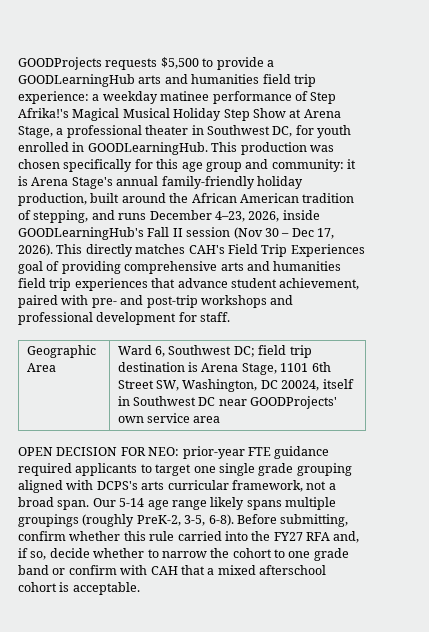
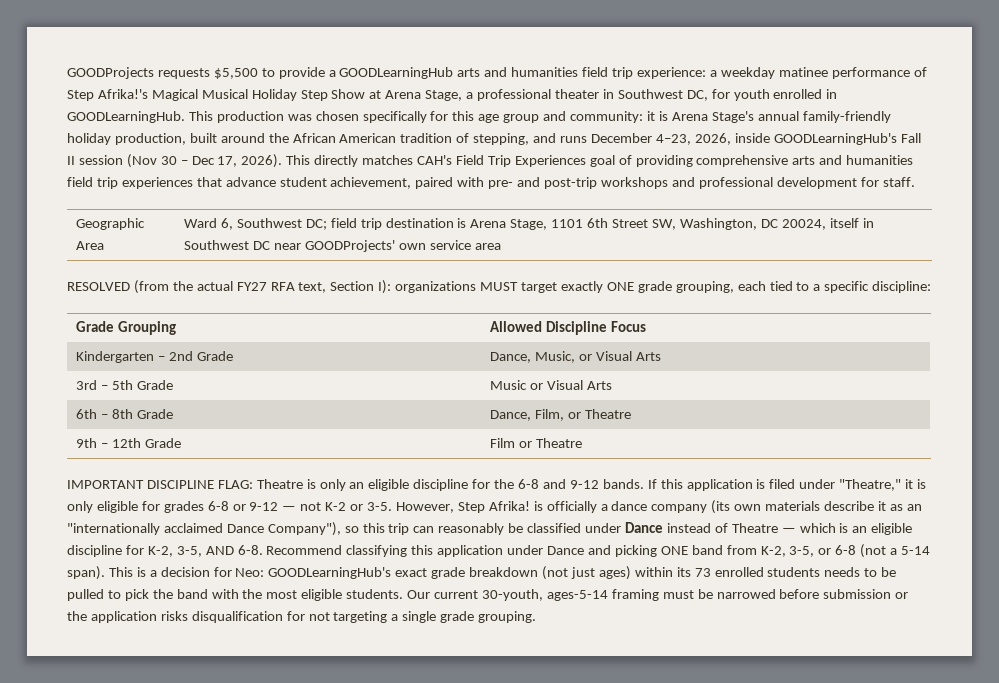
[18,446,330,459] [18,463,352,476] [18,480,336,493] [18,497,336,510] [18,514,349,527] [18,531,360,543] [18,548,349,561] [18,565,326,575] [18,582,140,595] OPEN DECISION FOR NEO: prior-year FTE guidance required applicants to target one single grade grouping aligned with DCPS's arts curricular framework, not a broad span. Our 5-14 age range likely spans multiple groupings (roughly PreK-2, 3-5, 6-8). Before submitting, confirm whether this rule carried into the FY27 RFA and, if so, decide whether to narrow the cohort to one grade band or confirm with CAH that a mixed afterschool cohort is acceptable. -> [67,280,932,294] [76,321,176,335] [490,321,646,335] [76,351,233,363] [490,351,661,363] [76,380,173,390] [490,380,612,390] [76,409,173,419] [490,409,631,421] [76,438,181,448] [490,438,582,448] [67,479,927,491] [67,500,922,514] [67,522,913,536] [67,544,931,558] [67,566,897,580] [67,589,909,601] [67,611,537,623] RESOLVED (from the actual FY27 RFA text, Section I): organizations MUST target exactly ONE grade grouping, each tied to a specific discipline: // Grade Grouping | Allowed Discipline Focus // Kindergarten – 2nd Grade | Dance, Music, or Visual Arts // 3rd – 5th Grade | Music or Visual Arts // 6th – 8th Grade | Dance, Film, or Theatre // 9th – 12th Grade | Film or Theatre // IMPORTANT DISCIPLINE FLAG: Theatre is only an eligible discipline for the 6-8 and 9-12 bands. If this application is filed under "Theatre," it is only eligible for grades 6-8 or 9-12 — not K-2 or 3-5. However, Step Afrika! is officially a dance company (its own materials describe it as an "internationally acclaimed Dance Company"), so this trip can reasonably be classified under Dance instead of Theatre — which is an eligible discipline for K-2, 3-5, AND 6-8. Recommend classifying this application under Dance and picking ONE band from K-2, 3-5, or 6-8 (not a 5-14 span). This is a decision for Neo: GOODLearningHub's exact grade breakdown (not just ages) within its 73 enrolled students needs to be pulled to pick the band with the most eligible students. Our current 30-youth, ages-5-14 framing must be narrowed before submission or the application risks disqualification for not targeting a single grade grouping.

